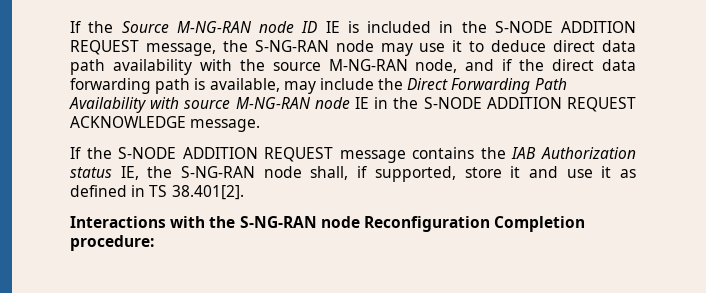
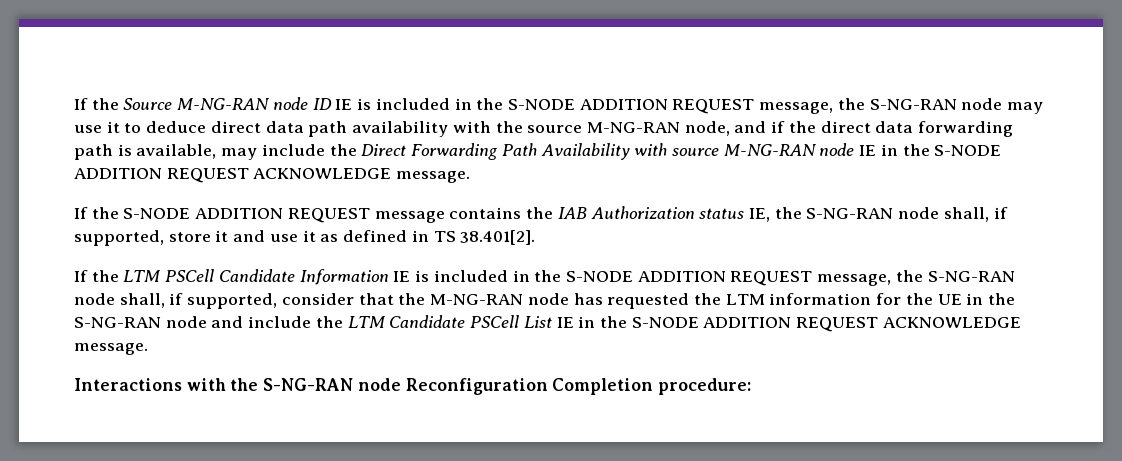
(244, 192) none -> [74,269,1015,286] [74,293,1016,309] [74,315,1021,332] [74,343,148,355] // If the LTM PSCell Candidate Information IE is included in the S-NODE ADDITION REQUEST message, the S-NG-RAN node shall, if supported, consider that the M-NG-RAN node has requested the LTM information for the UE in the S-NG-RAN node and include the LTM Candidate PSCell List IE in the S-NODE ADDITION REQUEST ACKNOWLEDGE message.

